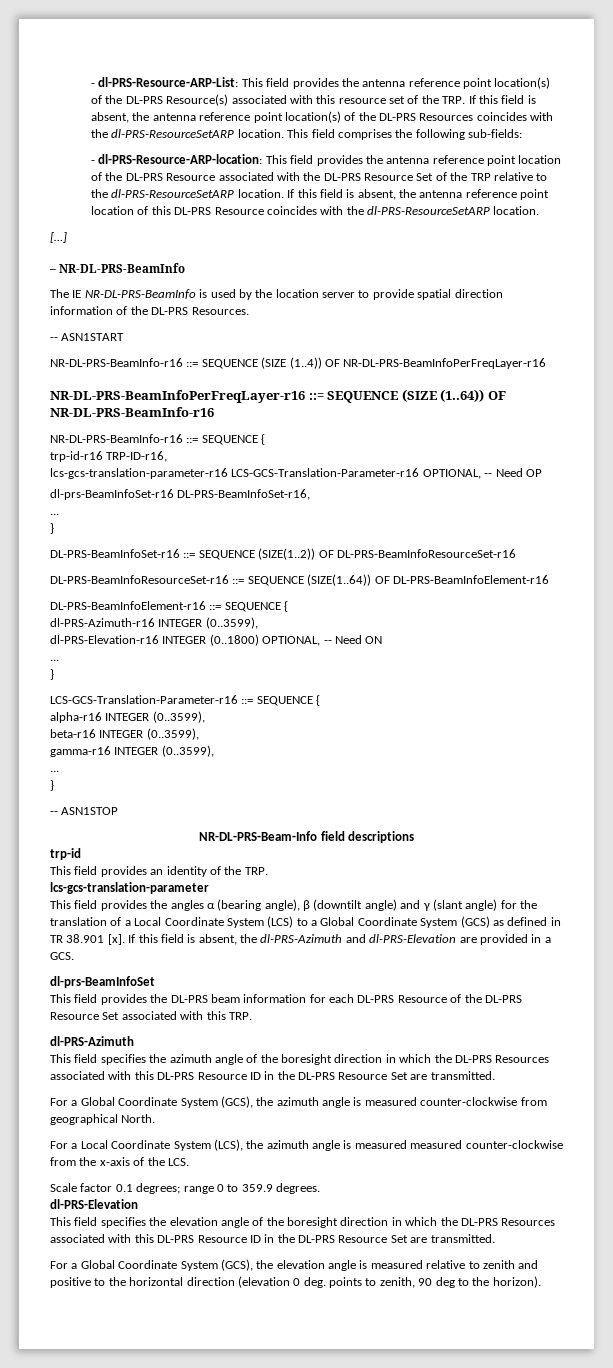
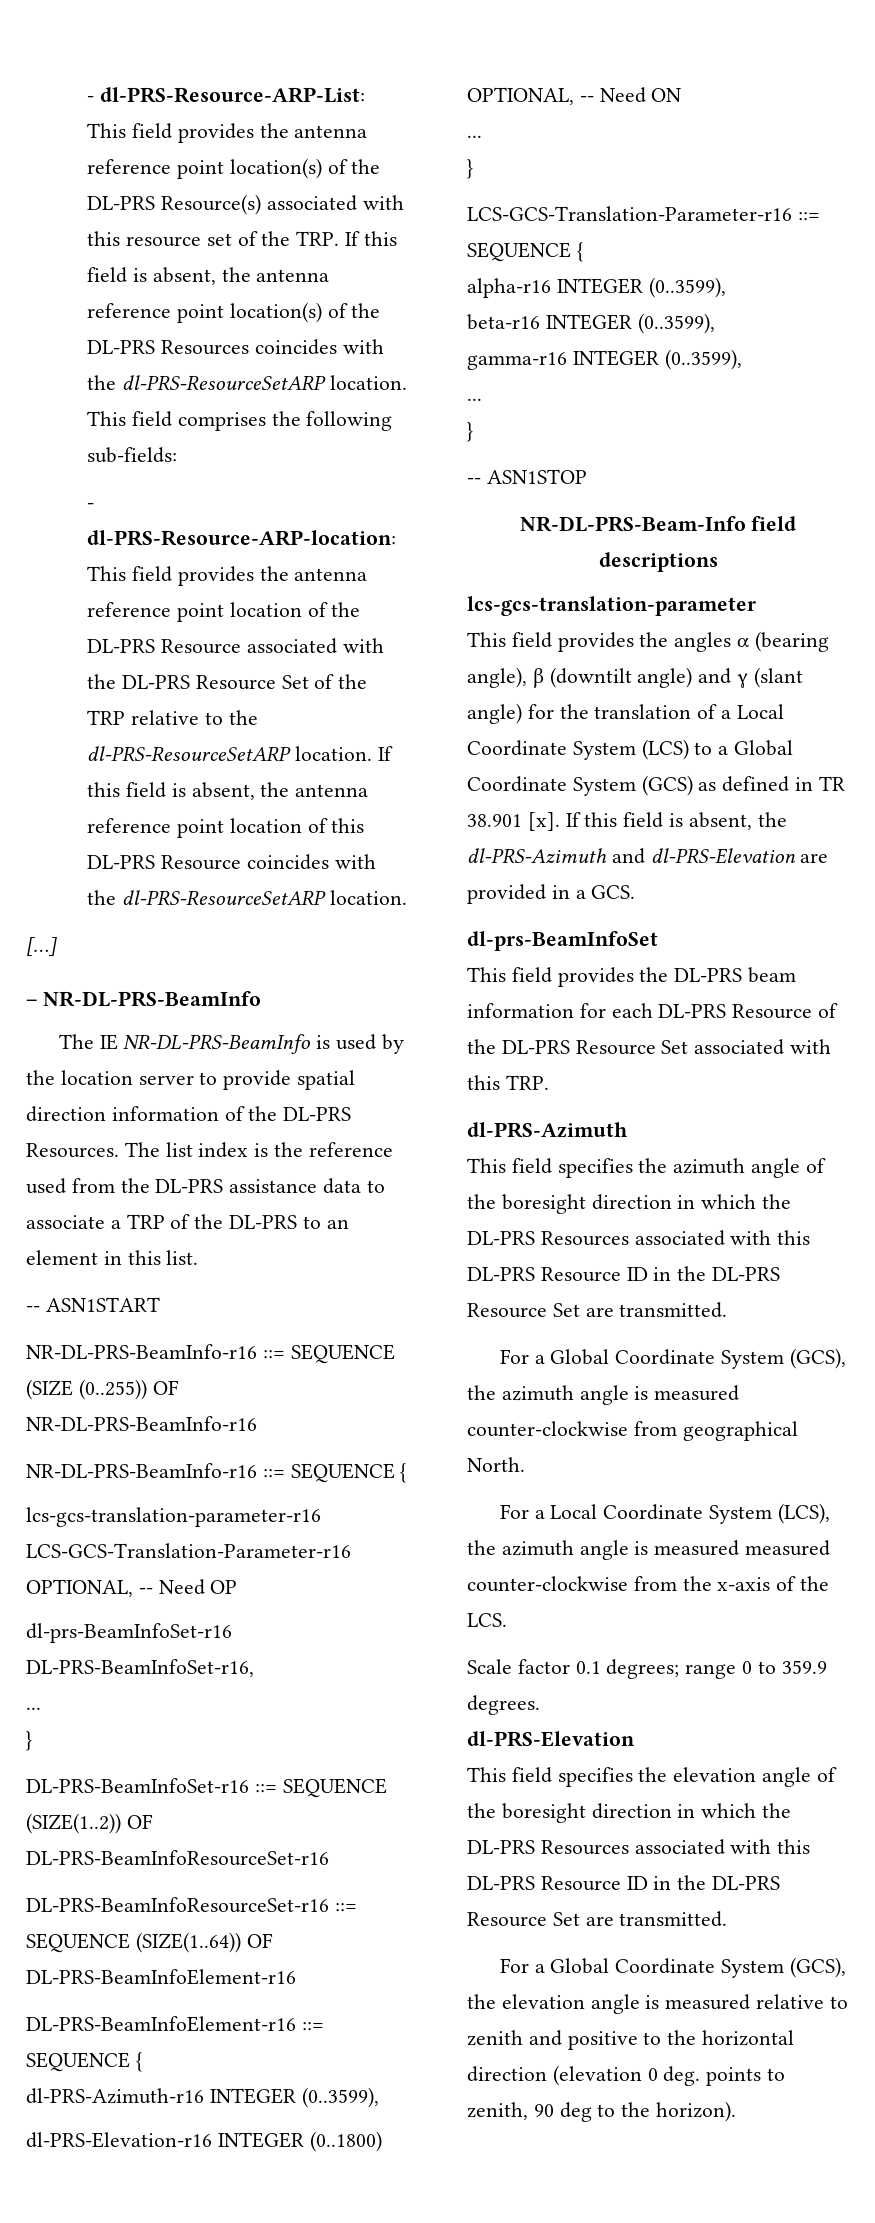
(249, 311) none -> [124,1142,393,1158] [26,1178,385,1194] [26,1214,349,1229] [26,1250,199,1265] The list index is the reference used from the DL-PRS assistance data to associate a TRP of the DL-PRS to an element in this list.
[289,357,547,369] [50,389,485,403] (1..4)) OF NR-DL-PRS-BeamInfoPerFreqLayer-r16 // NR-DL-PRS-BeamInfoPerFreqLayer-r16 ::= SEQUENCE (SIZE (1..64)) -> [78,1379,147,1400] (0..255))
[50,451,168,462] // trp-id-r16 TRP-ID-r16, -> (407, 1473) none
[50,848,81,860] [50,866,268,877] // trp-id // This field provides an identity of the TRP. -> (718, 562) none

